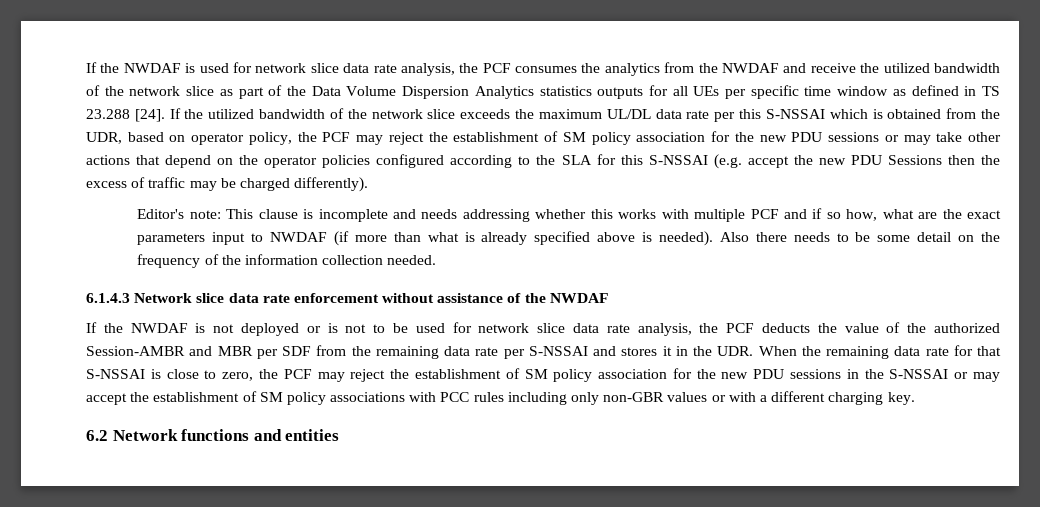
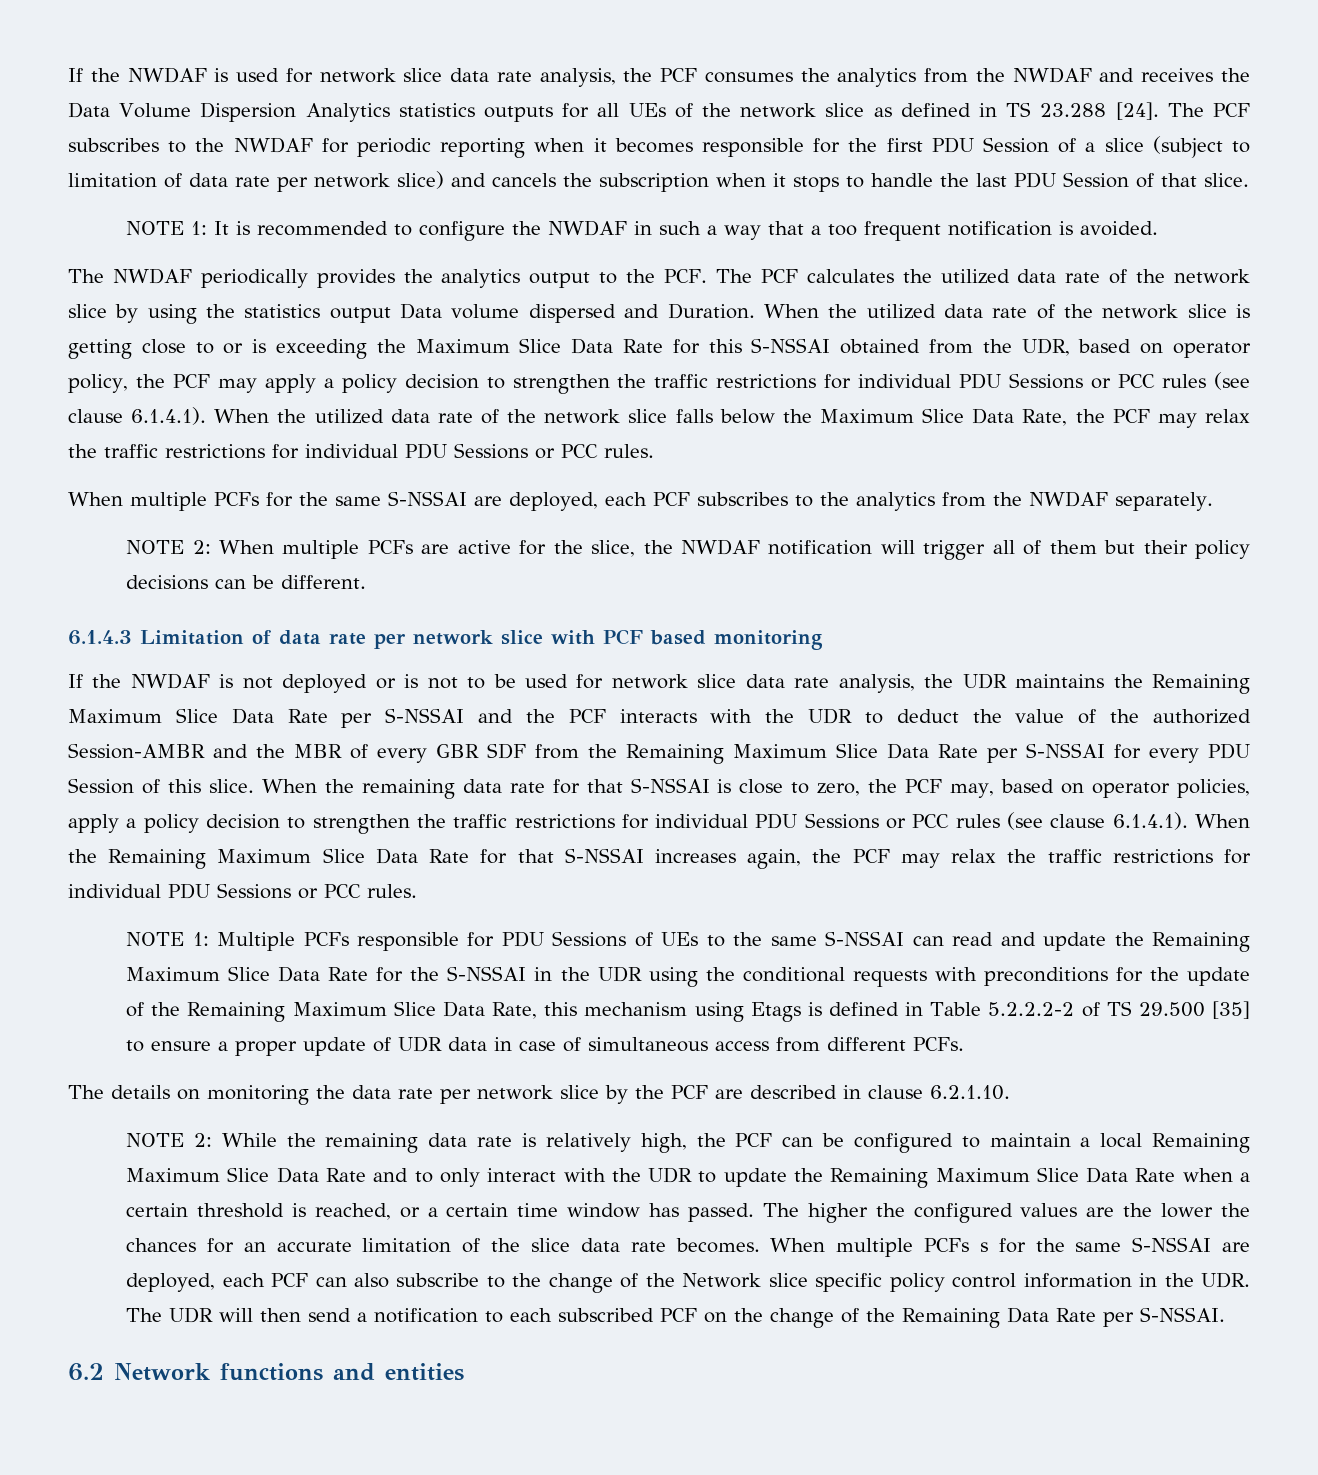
[810,63,1001,73] [86,85,283,99] receive the utilized bandwidth of the network slice as part of -> [1141,68,1214,82] receives
[725,85,889,99] per specific time window -> [674,103,865,118] of the network slice
[169,108,883,122] If the utilized bandwidth of the network slice exceeds the maximum UL/DL data rate per this S-NSSAI which is -> [1167,103,1250,117] [68,136,1251,158] [68,171,1249,192] [126,220,1159,241] [68,268,1251,288] [68,303,1250,324] [68,338,831,359] The PCF subscribes to the NWDAF for periodic reporting when it becomes responsible for the first PDU Session of a slice (subject to limitation of data rate per network slice) and cancels the subscription when it stops to handle the last PDU Session of that slice. // NOTE 1: It is recommended to configure the NWDAF in such a way that a too frequent notification is avoided. // The NWDAF periodically provides the analytics output to the PCF. The PCF calculates the utilized data rate of the network slice by using the statistics output Data volume dispersed and Duration. When the utilized data rate of the network slice is getting close to or is exceeding the Maximum Slice Data Rate for this S-NSSAI
[388,131,1002,145] [86,154,1000,169] [86,177,369,192] [137,208,1001,222] [137,231,1000,246] [137,254,437,268] [86,293,608,303] reject the establishment of SM policy association for the new PDU sessions or may take other actions that depend on the operator policies configured according to the SLA for this S-NSSAI (e.g. accept the new PDU Sessions then the excess of traffic may be charged differently). // Editor's note: This clause is incomplete and needs addressing whether this works with multiple PCF and if so how, what are the exact parameters input to NWDAF (if more than what is already specified above is needed). Also there needs to be some detail on the frequency of the information collection needed. // 6.1.4.3 Network slice data rate enforcement without assistance of the NWDAF -> [264,372,1250,394] [68,407,1250,428] [68,443,654,459] [68,491,1213,511] [126,539,1251,560] [126,575,367,590] [68,629,823,650] apply a policy decision to strengthen the traffic restrictions for individual PDU Sessions or PCC rules (see clause 6.1.4.1). When the utilized data rate of the network slice falls below the Maximum Slice Data Rate, the PCF may relax the traffic restrictions for individual PDU Sessions or PCC rules. // When multiple PCFs for the same S-NSSAI are deployed, each PCF subscribes to the analytics from the NWDAF separately. // NOTE 2: When multiple PCFs are active for the slice, the NWDAF notification will trigger all of them but their policy decisions can be different. // 6.1.4.3 Limitation of data rate per network slice with PCF based monitoring
[726,323,810,333] PCF deducts -> [962,673,1251,694] [68,708,959,728] UDR maintains the Remaining Maximum Slice Data Rate per S-NSSAI and the PCF interacts with the UDR to deduct
[217,345,754,359] MBR per SDF from the remaining data rate per S-NSSAI and stores it in the UDR. -> [256,743,1250,764] [68,778,254,794] the MBR of every GBR SDF from the Remaining Maximum Slice Data Rate per S-NSSAI for every PDU Session of this slice.
[317,368,1000,382] [86,391,915,405] may reject the establishment of SM policy association for the new PDU sessions in the S-NSSAI or may accept the establishment of SM policy associations with PCC rules including only non-GBR values or with a different charging key. -> [950,779,1250,798] [68,812,1250,834] [68,848,1251,869] [68,883,417,899] [126,931,1251,952] [126,966,1250,987] [126,1001,1250,1022] [126,1036,965,1056] [68,1085,1010,1105] [126,1133,1250,1153] [126,1167,1250,1188] [126,1203,1250,1223] [126,1237,1250,1257] [126,1272,1251,1293] [126,1307,1226,1328] may, based on operator policies, apply a policy decision to strengthen the traffic restrictions for individual PDU Sessions or PCC rules (see clause 6.1.4.1). When the Remaining Maximum Slice Data Rate for that S-NSSAI increases again, the PCF may relax the traffic restrictions for individual PDU Sessions or PCC rules. // NOTE 1: Multiple PCFs responsible for PDU Sessions of UEs to the same S-NSSAI can read and update the Remaining Maximum Slice Data Rate for the S-NSSAI in the UDR using the conditional requests with preconditions for the update of the Remaining Maximum Slice Data Rate, this mechanism using Etags is defined in Table 5.2.2.2-2 of TS 29.500 [35] to ensure a proper update of UDR data in case of simultaneous access from different PCFs. // The details on monitoring the data rate per network slice by the PCF are described in clause 6.2.1.10. // NOTE 2: While the remaining data rate is relatively high, the PCF can be configured to maintain a local Remaining Maximum Slice Data Rate and to only interact with the UDR to update the Remaining Maximum Slice Data Rate when a certain threshold is reached, or a certain time window has passed. The higher the configured values are the lower the chances for an accurate limitation of the slice data rate becomes. When multiple PCFs s for the same S-NSSAI are deployed, each PCF can also subscribe to the change of the Network slice specific policy control information in the UDR. The UDR will then send a notification to each subscribed PCF on the change of the Remaining Data Rate per S-NSSAI.

